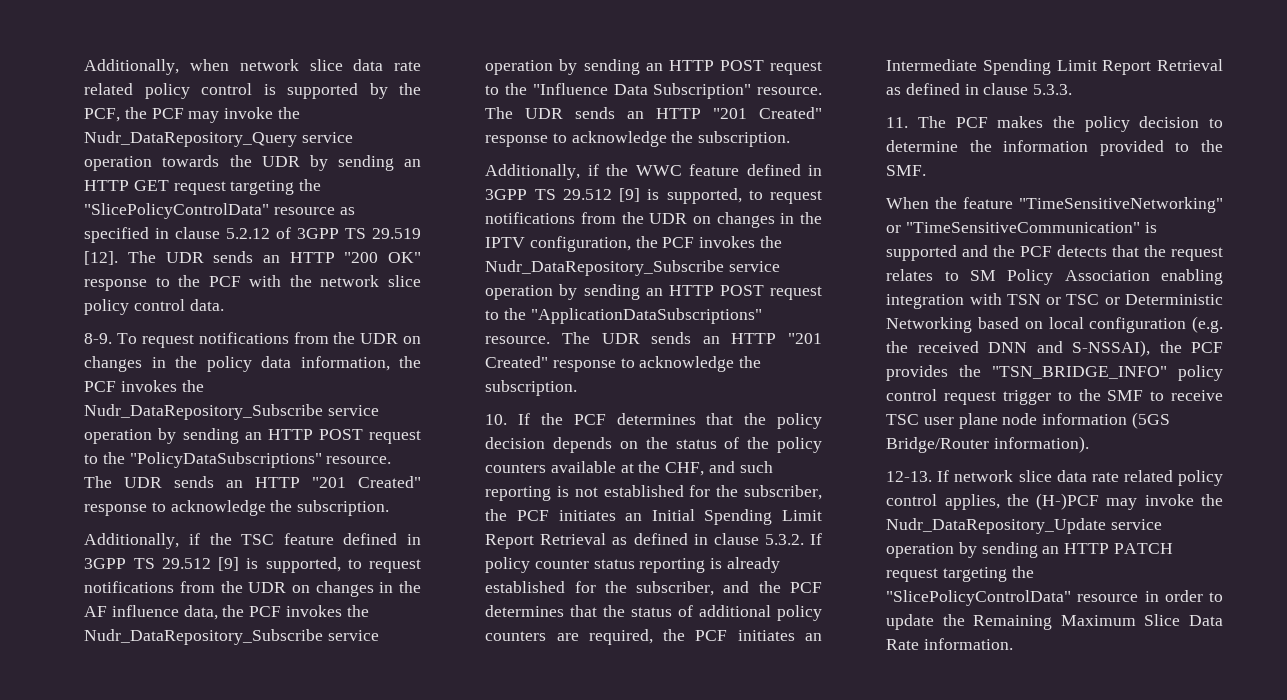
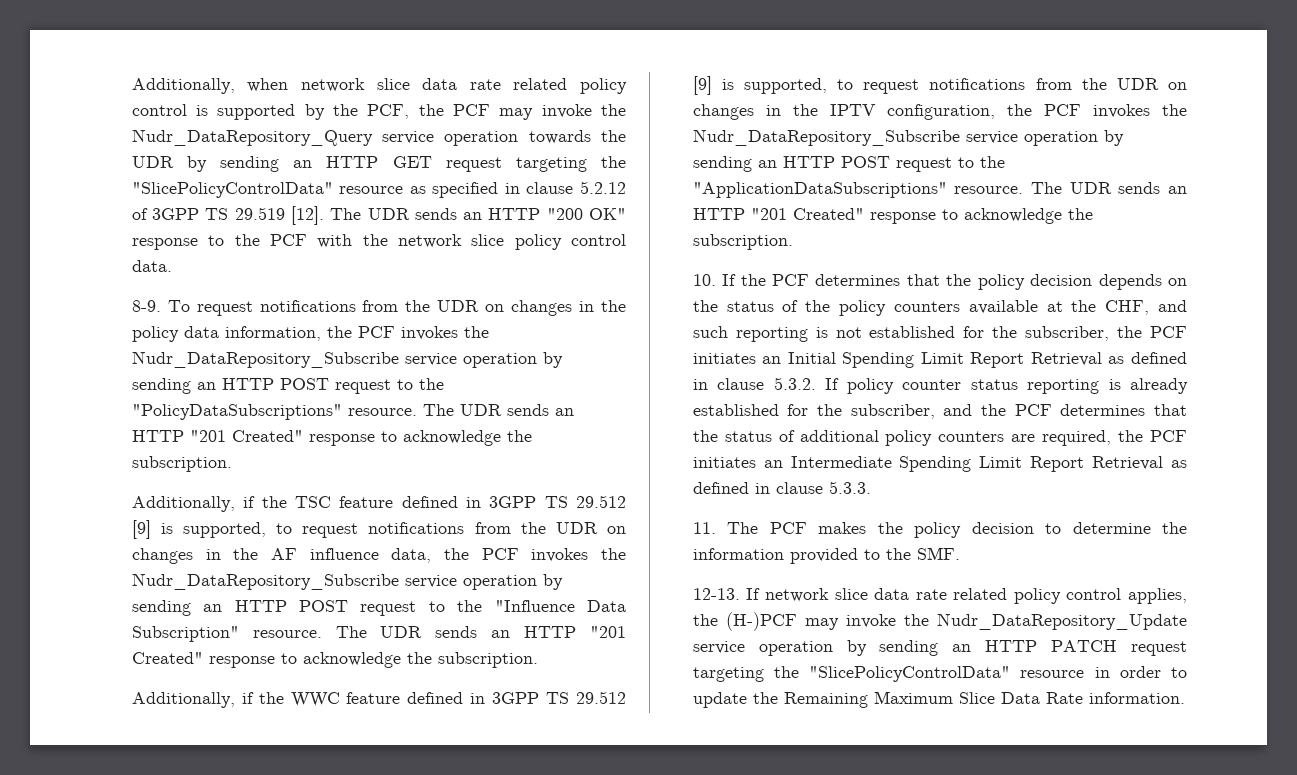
[886,197,1223,213] [886,222,1157,233] [886,245,1223,261] [886,269,1223,285] [886,293,1223,309] [886,316,1223,333] [886,340,1223,357] [886,365,1223,381] [886,389,1223,405] [886,412,1170,429] [886,436,1089,453] // When the feature "TimeSensitiveNetworking" or "TimeSensitiveCommunication" is supported and the PCF detects that the request relates to SM Policy Association enabling integration with TSN or TSC or Deterministic Networking based on local configuration (e.g. the received DNN and S-NSSAI), the PCF provides the "TSN_BRIDGE_INFO" policy control request trigger to the SMF to receive TSC user plane node information (5GS Bridge/Router information). -> (960, 553) none

